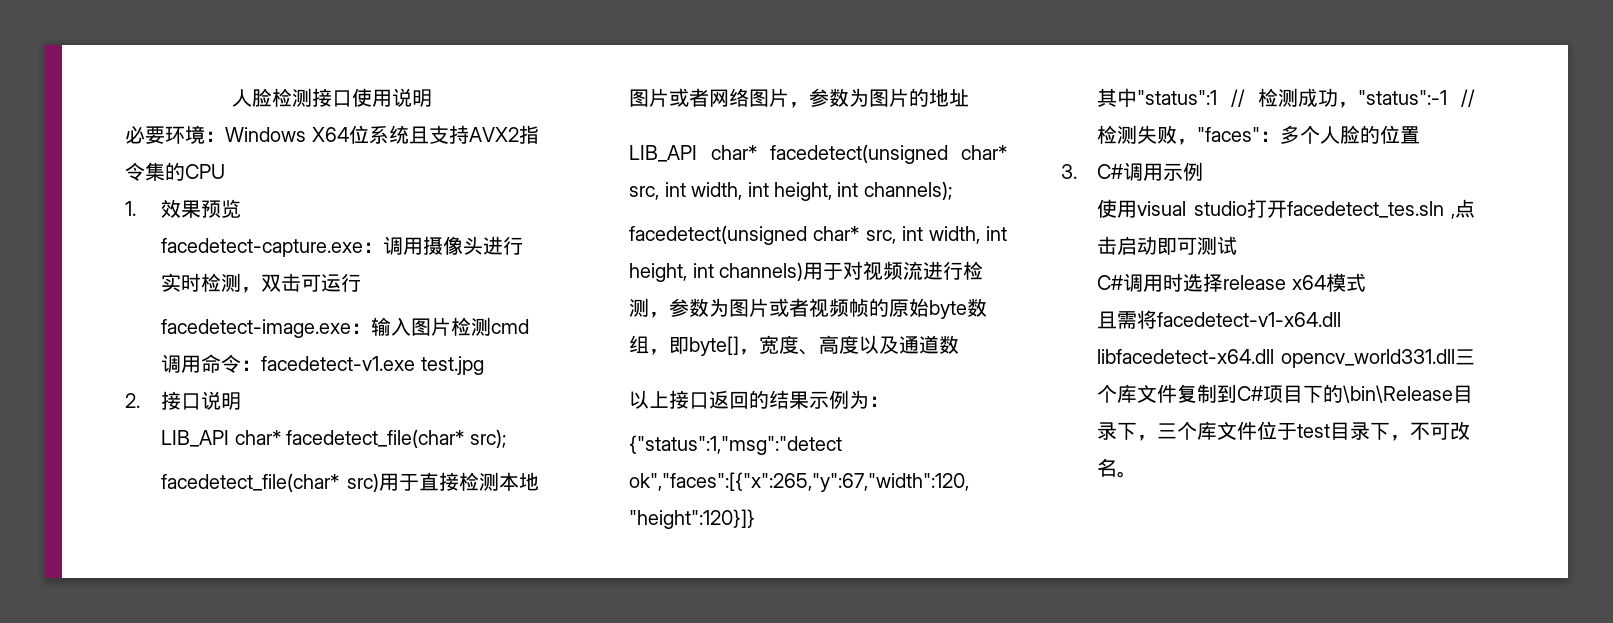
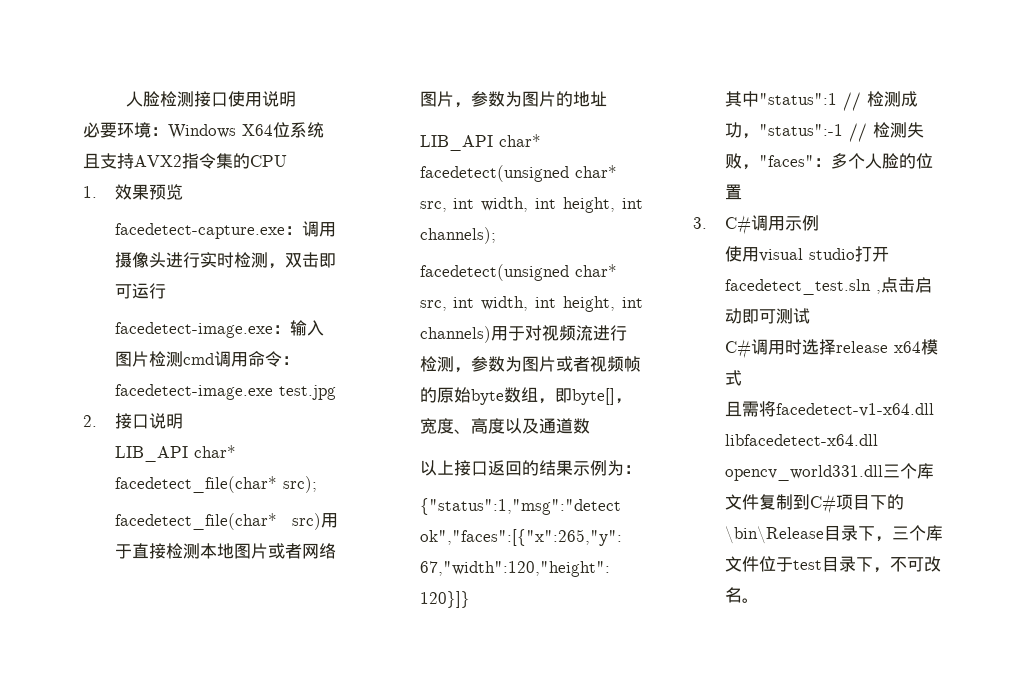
(302, 282) none -> [318,253,336,268] 即
[261,356,416,371] facedetect-v1.exe -> [114,384,273,400] facedetect-image.exe
[1286,201,1444,218] facedetect_tes.sln -> [724,279,871,295] facedetect_test.sln

